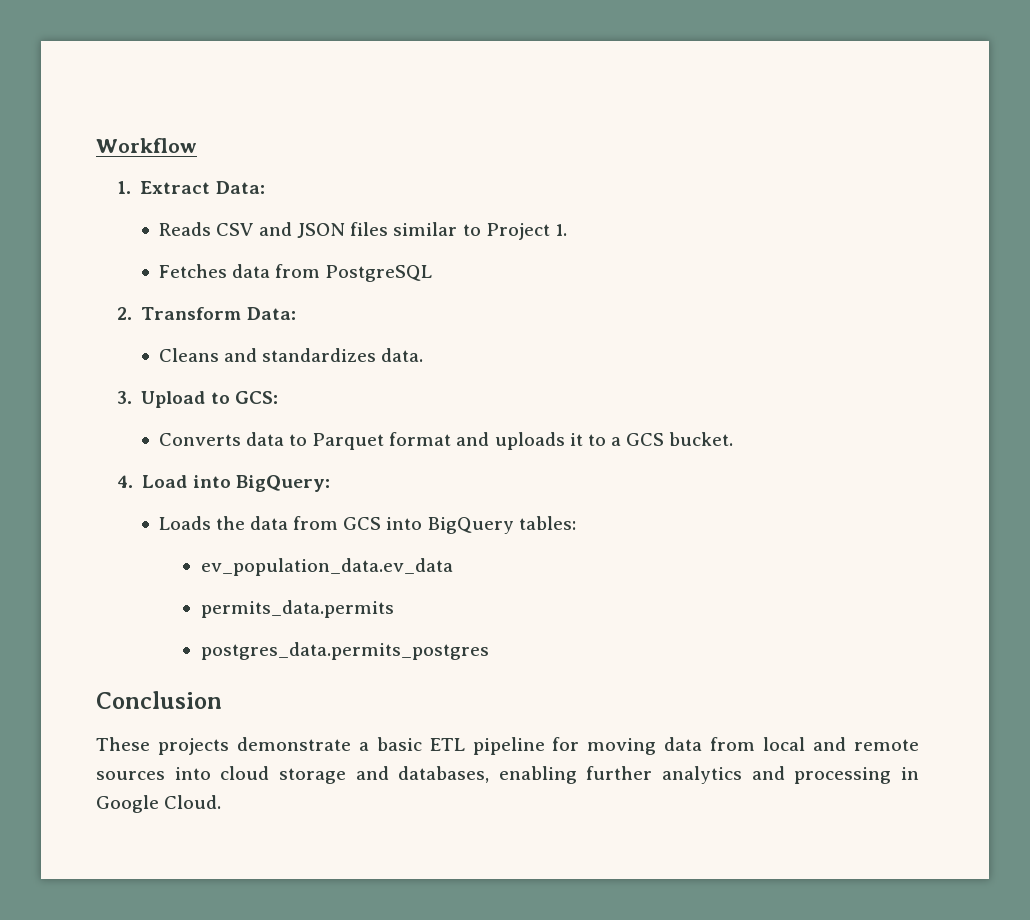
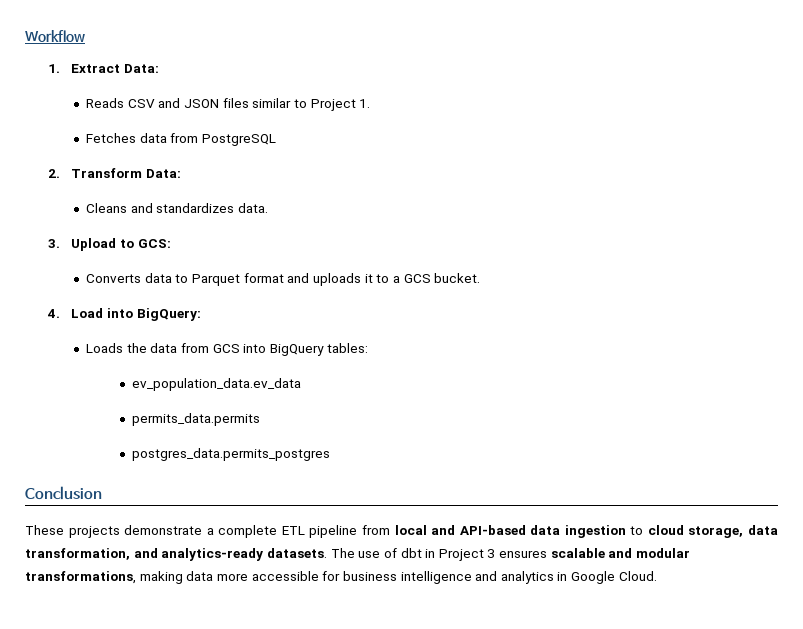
[376,737,422,751] basic -> [218,525,278,538] complete
[552,737,919,755] [96,766,892,784] for moving data from local and remote sources into cloud storage and databases, enabling further analytics and processing -> [361,525,778,538] [25,548,691,561] [25,571,554,584] from local and API-based data ingestion to cloud storage, data transformation, and analytics-ready datasets. The use of dbt in Project 3 ensures scalable and modular transformations, making data more accessible for business intelligence and analytics

